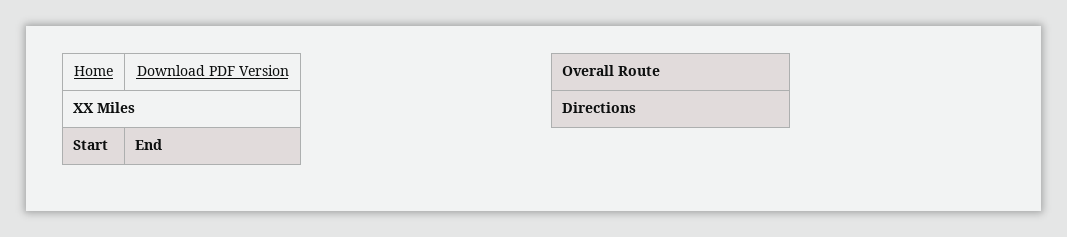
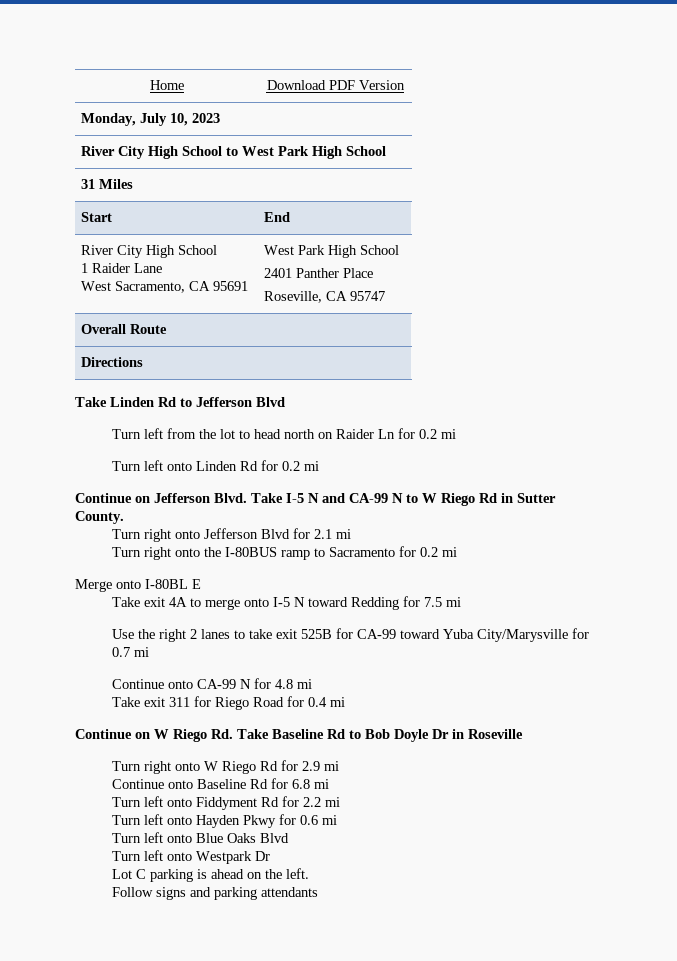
[73,102,136,113] [73,140,109,150] [135,139,163,150] [562,65,661,76] [562,102,637,113] XX Miles // Start | End // Overall Route // Directions -> [81,113,221,126] [81,146,387,159] [81,179,134,189] [81,212,113,222] [264,212,291,222] [81,245,218,258] [81,263,163,273] [81,281,249,293] [264,245,400,258] [264,268,374,278] [264,291,386,303] [81,324,168,334] [81,357,144,367] [75,397,285,407] [112,428,457,439] [112,460,320,471] [75,493,556,506] [75,511,124,524] [112,528,352,542] [112,546,458,560] [75,579,201,592] [112,596,462,610] [112,628,590,642] [112,647,150,657] [112,678,313,689] [112,696,346,710] [75,729,523,742] [112,760,340,774] [112,778,330,789] [112,796,341,810] [112,814,338,828] [112,832,290,843] [112,850,271,864] [112,868,310,882] [112,887,319,900] Monday, July 10, 2023 // River City High School to West Park High School // 31 Miles // Start | End // River City High School // 1 Raider Lane // West Sacramento, CA 95691 | West Park High School // 2401 Panther Place // Roseville, CA 95747 // Overall Route // Directions // Take Linden Rd to Jefferson Blvd // Turn left from the lot to head north on Raider Ln for 0.2 mi // Turn left onto Linden Rd for 0.2 mi // Continue on Jefferson Blvd. Take I-5 N and CA-99 N to W Riego Rd in Sutter County. // Turn right onto Jefferson Blvd for 2.1 mi // Turn right onto the I-80BUS ramp to Sacramento for 0.2 mi // Merge onto I-80BL E // Take exit 4A to merge onto I-5 N toward Redding for 7.5 mi // Use the right 2 lanes to take exit 525B for CA-99 toward Yuba City/Marysville for 0.7 mi // Continue onto CA-99 N for 4.8 mi // Take exit 311 for Riego Road for 0.4 mi // Continue on W Riego Rd. Take Baseline Rd to Bob Doyle Dr in Roseville // Turn right onto W Riego Rd for 2.9 mi // Continue onto Baseline Rd for 6.8 mi // Turn left onto Fiddyment Rd for 2.2 mi // Turn left onto Hayden Pkwy for 0.6 mi // Turn left onto Blue Oaks Blvd // Turn left onto Westpark Dr // Lot C parking is ahead on the left. // Follow signs and parking attendants

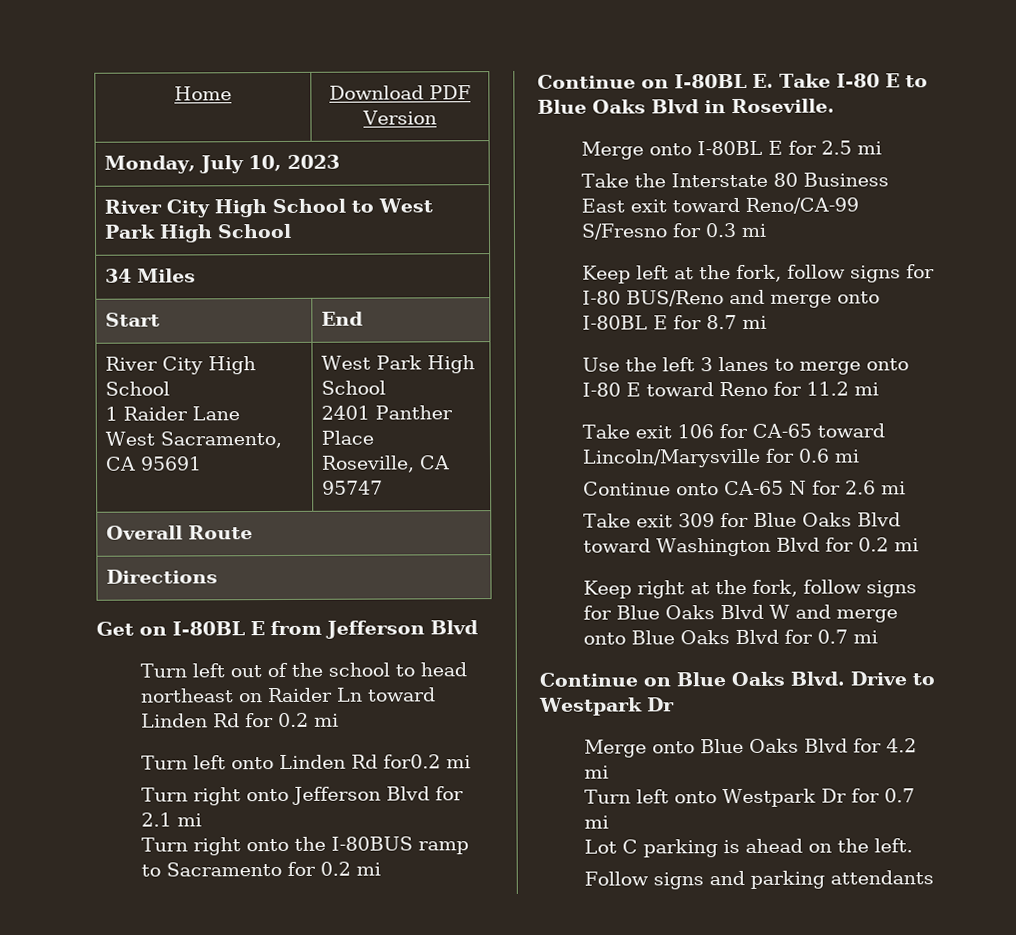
[81,179,96,189] 31 -> [104,268,132,283] 34
[75,397,192,407] Take Linden Rd to -> [96,620,322,636] Get on I-80BL E from
[167,428,236,439] from the lot -> [229,662,390,678] out of the school
[284,429,316,439] north -> [139,688,234,703] northeast
(396, 434) none -> [366,687,436,702] [140,713,240,728] toward Linden Rd
[261,460,320,471] [75,493,556,506] [75,511,124,524] for 0.2 mi // Continue on Jefferson Blvd. Take I-5 N and CA-99 N to W Riego Rd in Sutter County. -> [382,754,471,769] for0.2 mi
[75,579,201,592] [112,596,462,610] [112,628,590,642] [112,647,150,657] [112,678,313,689] [112,696,346,710] [75,729,523,742] [112,760,340,774] [112,778,330,789] [112,796,341,810] [112,814,338,828] [112,832,290,843] Merge onto I-80BL E // Take exit 4A to merge onto I-5 N toward Redding for 7.5 mi // Use the right 2 lanes to take exit 525B for CA-99 toward Yuba City/Marysville for 0.7 mi // Continue onto CA-99 N for 4.8 mi // Take exit 311 for Riego Road for 0.4 mi // Continue on W Riego Rd. Take Baseline Rd to Bob Doyle Dr in Roseville // Turn right onto W Riego Rd for 2.9 mi // Continue onto Baseline Rd for 6.8 mi // Turn left onto Fiddyment Rd for 2.2 mi // Turn left onto Hayden Pkwy for 0.6 mi // Turn left onto Blue Oaks Blvd -> [537,73,928,89] [537,98,835,114] [580,140,882,160] [580,172,889,188] [580,197,859,214] [580,223,766,240] [581,264,935,284] [581,289,880,308] [581,315,767,330] [581,356,909,375] [581,381,879,397] [581,423,885,439] [581,448,859,468] [582,480,906,496] [582,512,901,528] [582,537,919,557] [582,579,917,599] [582,604,898,623] [582,629,878,645] [539,671,935,687] [539,697,675,716] [583,738,917,758] [583,765,609,779] Continue on I-80BL E. Take I-80 E to Blue Oaks Blvd in Roseville. // Merge onto I-80BL E for 2.5 mi // Take the Interstate 80 Business East exit toward Reno/CA-99 S/Fresno for 0.3 mi // Keep left at the fork, follow signs for I-80 BUS/Reno and merge onto I-80BL E for 8.7 mi // Use the left 3 lanes to merge onto I-80 E toward Reno for 11.2 mi // Take exit 106 for CA-65 toward Lincoln/Marysville for 0.6 mi // Continue onto CA-65 N for 2.6 mi // Take exit 309 for Blue Oaks Blvd toward Washington Blvd for 0.2 mi // Keep right at the fork, follow signs for Blue Oaks Blvd W and merge onto Blue Oaks Blvd for 0.7 mi // Continue on Blue Oaks Blvd. Drive to Westpark Dr // Merge onto Blue Oaks Blvd for 4.2 mi
(271, 856) none -> [850,788,915,803] [583,815,609,829] for 0.7 mi

